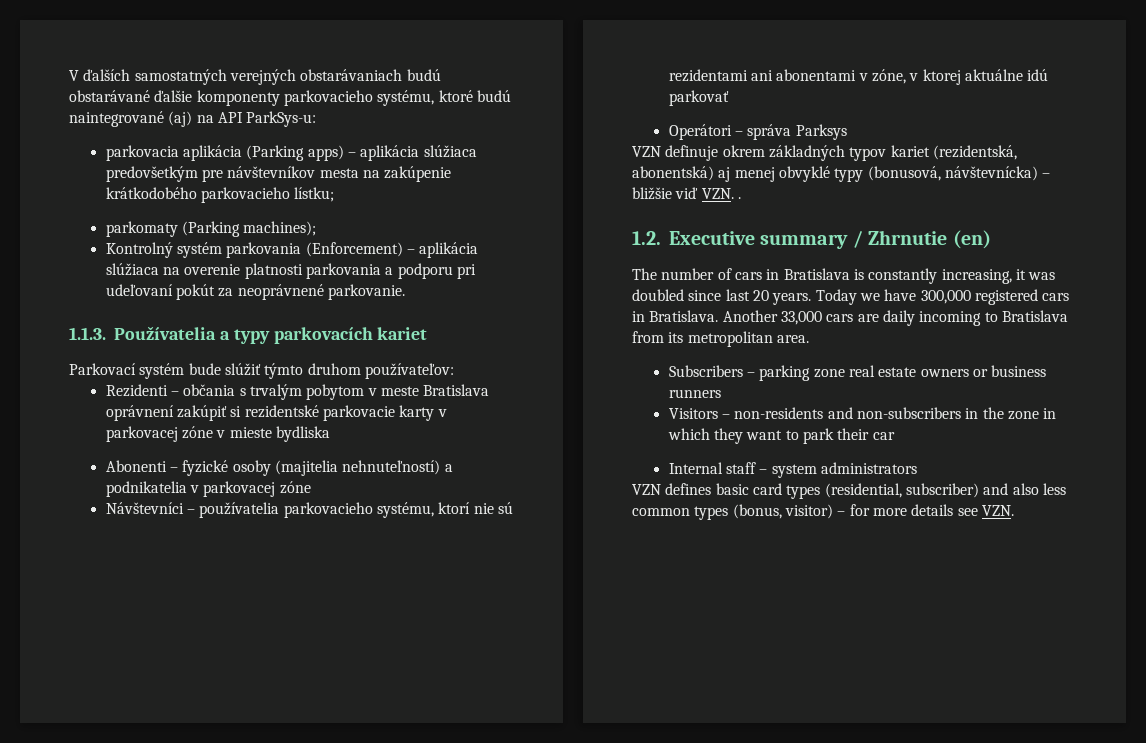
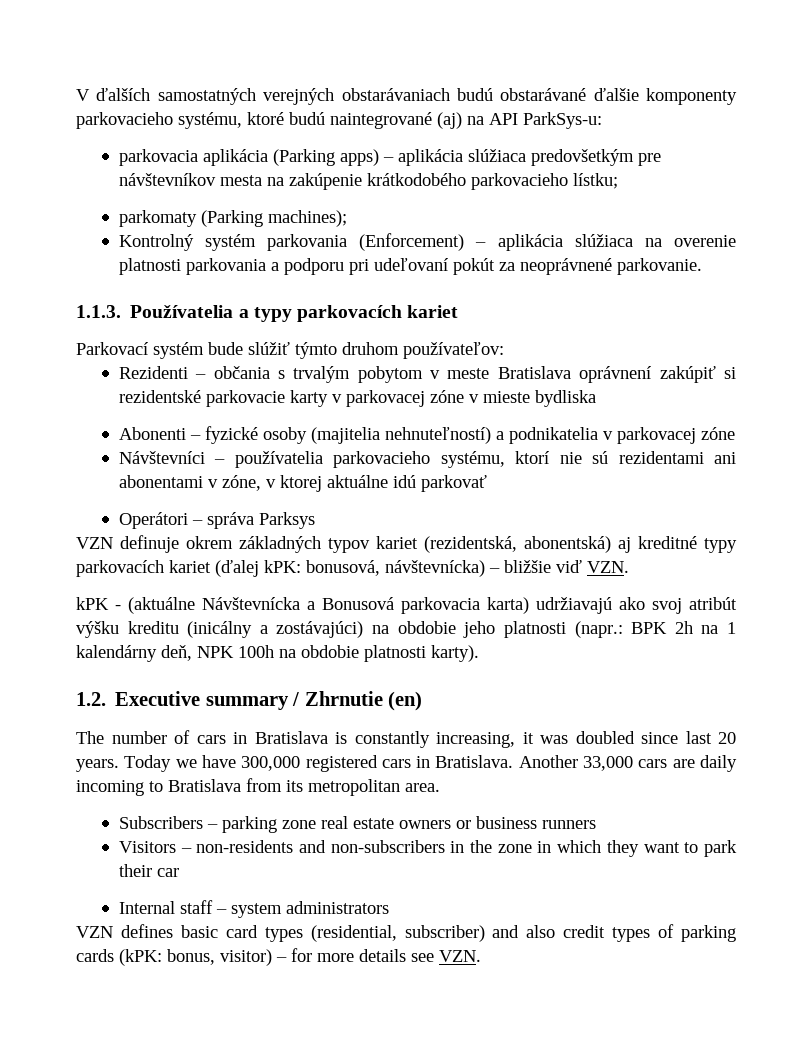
[734,166,941,182] menej obvyklé typy (bonusová, -> [638,536,737,553] [76,560,380,577] kreditné typy parkovacích kariet (ďalej kPK: bonusová,
[737,197,741,199] . -> [76,597,737,614] [76,621,737,638] [76,645,479,662] // kPK - (aktuálne Návštevnícka a Bonusová parkovacia karta) udržiavajú ako svoj atribút výšku kreditu (inicálny a zostávajúci) na obdobie jeho platnosti (napr.: BPK 2h na 1 kalendárny deň, NPK 100h na obdobie platnosti karty).
[1042,483,1066,495] [632,504,782,520] less common types (bonus, -> [563,924,736,942] [76,949,215,966] credit types of parking cards (kPK: bonus,

